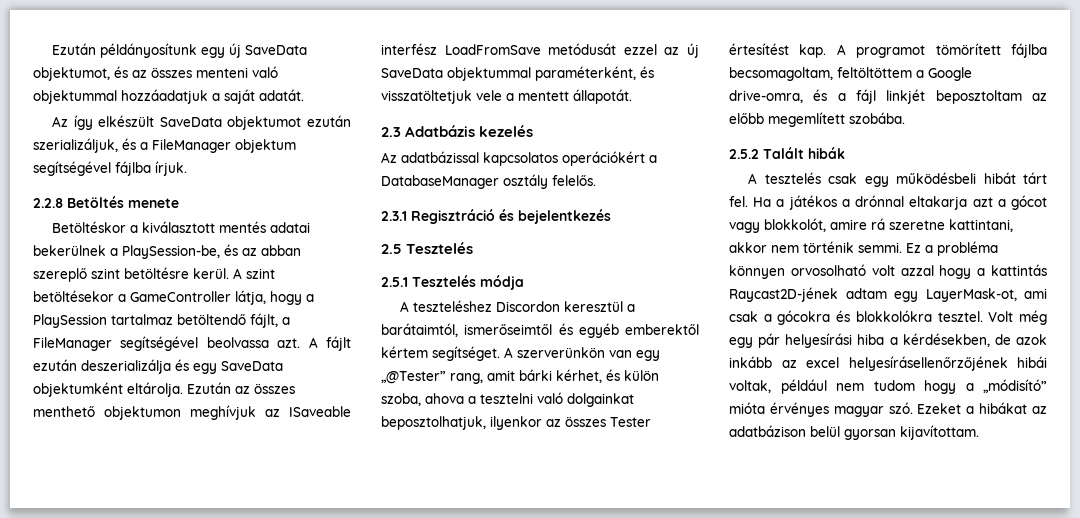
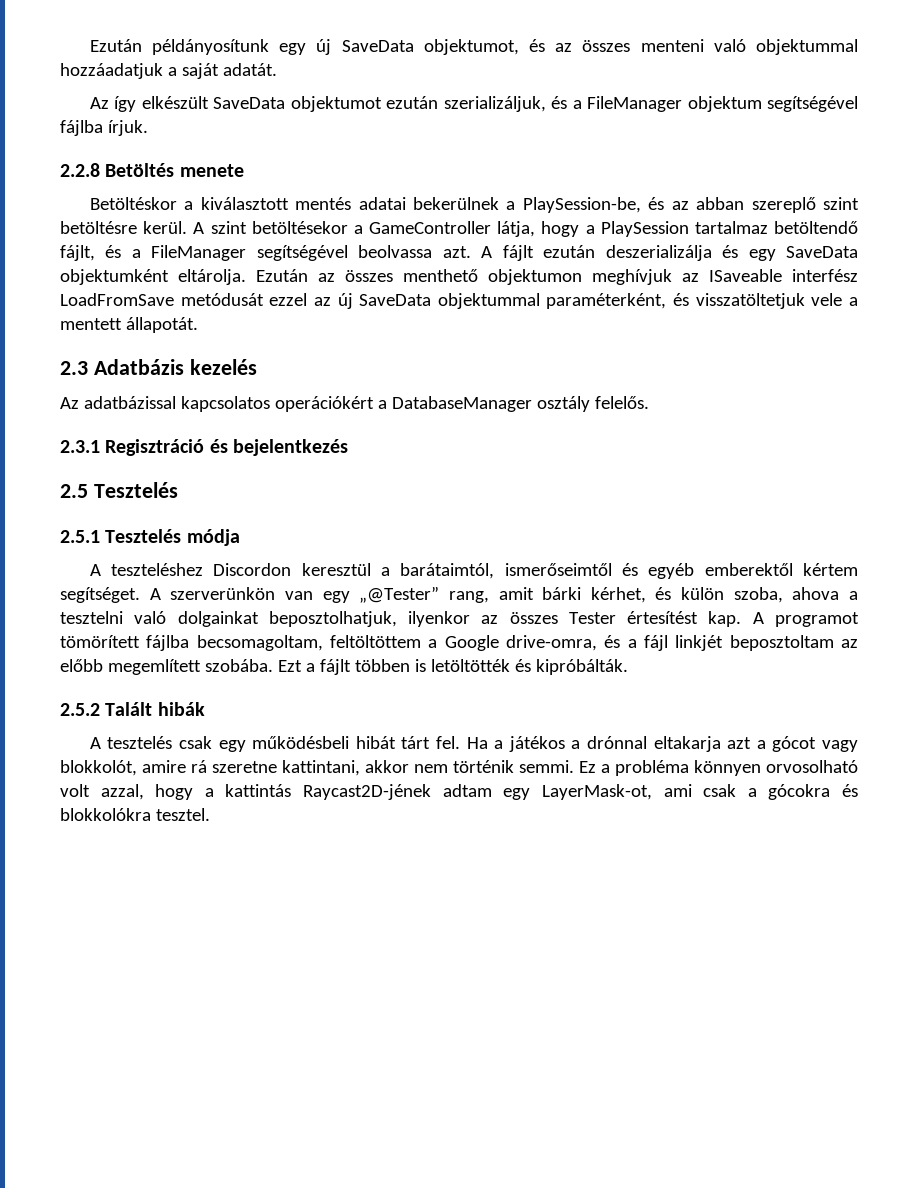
(278, 320) none -> [105,245,122,258] és
(905, 118) none -> [277,659,628,675] Ezt a fájlt többen is letöltötték és kipróbálták.
[900,265,934,276] azzal -> [100,784,144,800] azzal,
[988,310,1047,325] [729,333,1047,348] [729,356,1047,371] [729,379,1047,394] [729,402,1047,417] [729,425,979,440] Volt még egy pár helyesírási hiba a kérdésekben, de azok inkább az excel helyesírásellenőrzőjének hibái voltak, például nem tudom hogy a „módisító” mióta érvényes magyar szó. Ezeket a hibákat az adatbázison belül gyorsan kijavítottam. -> (210, 814) none

